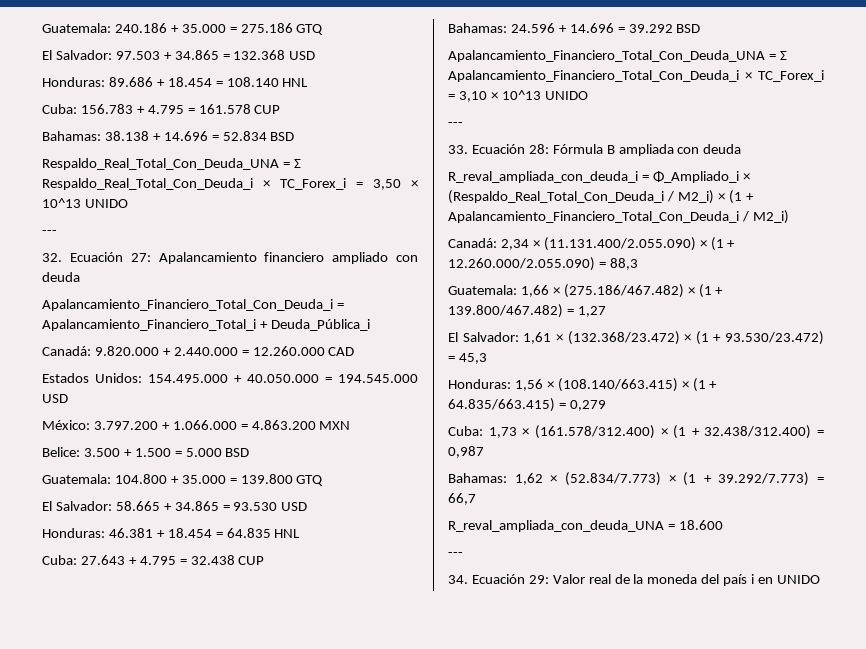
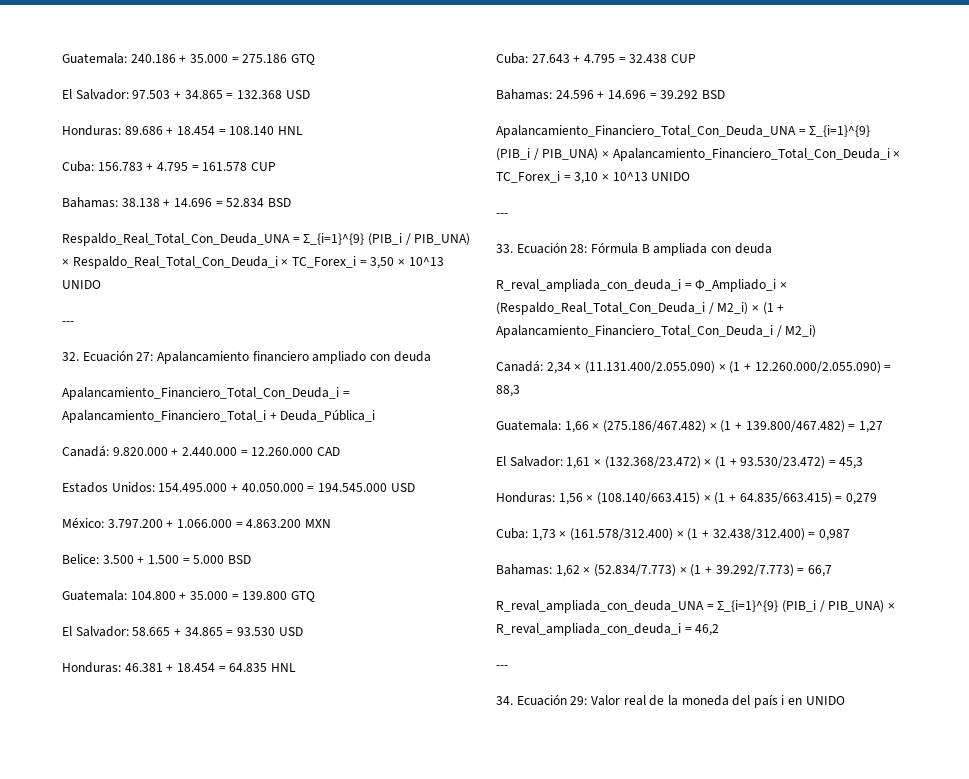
[293,159,301,168] Σ -> [303,233,471,246] [62,259,69,266] Σ_{i=1}^{9} (PIB_i / PIB_UNA) ×
[779,51,787,60] Σ -> [809,125,871,137] [496,148,609,161] Σ_{i=1}^{9} (PIB_i / PIB_UNA) ×
[678,520,723,530] 18.600 -> [717,600,895,613] [496,623,720,636] Σ_{i=1}^{9} (PIB_i / PIB_UNA) × R_reval_ampliada_con_deuda_i = 46,2

